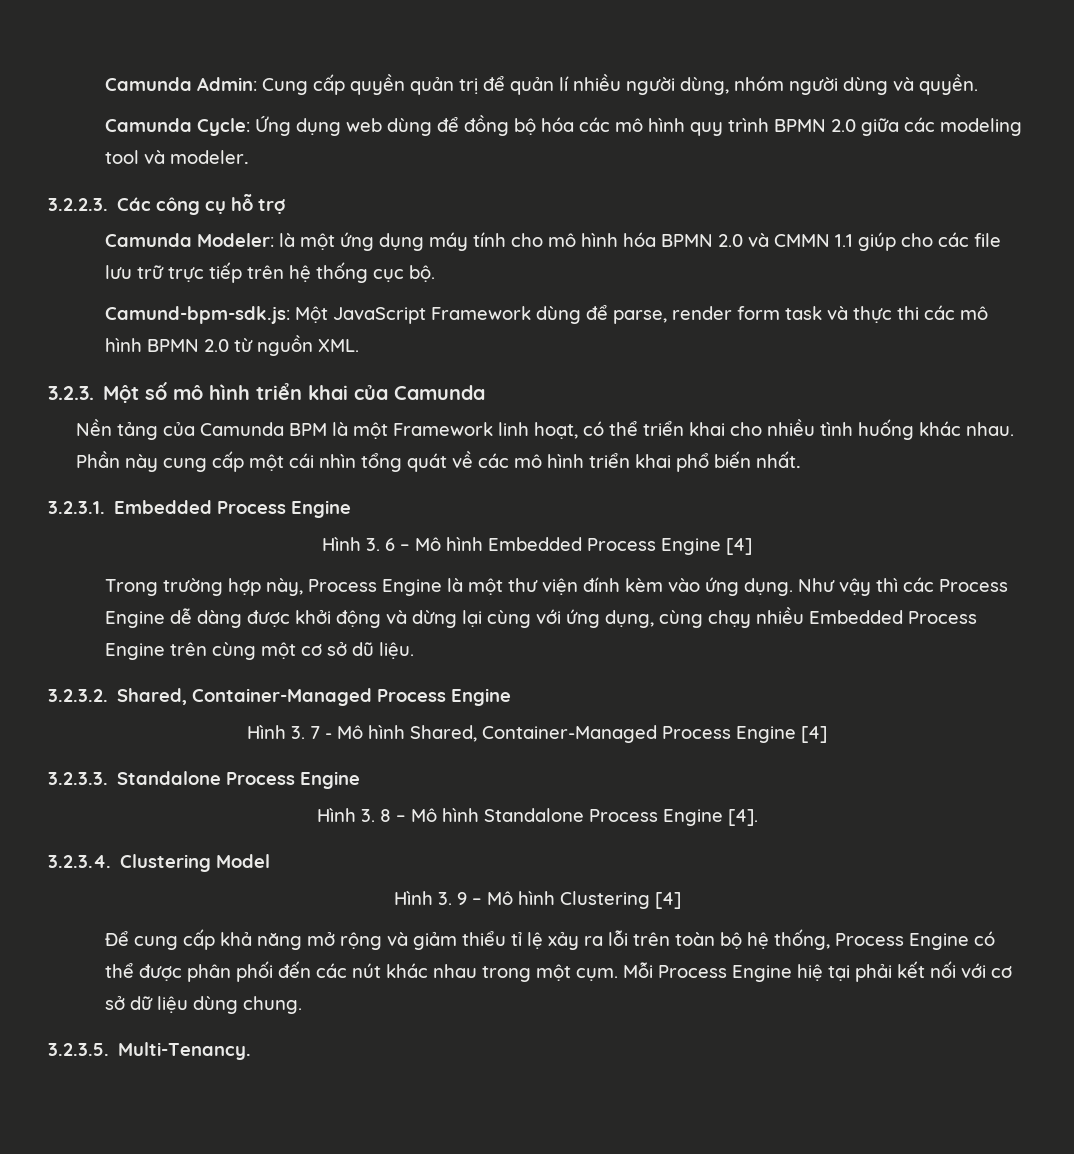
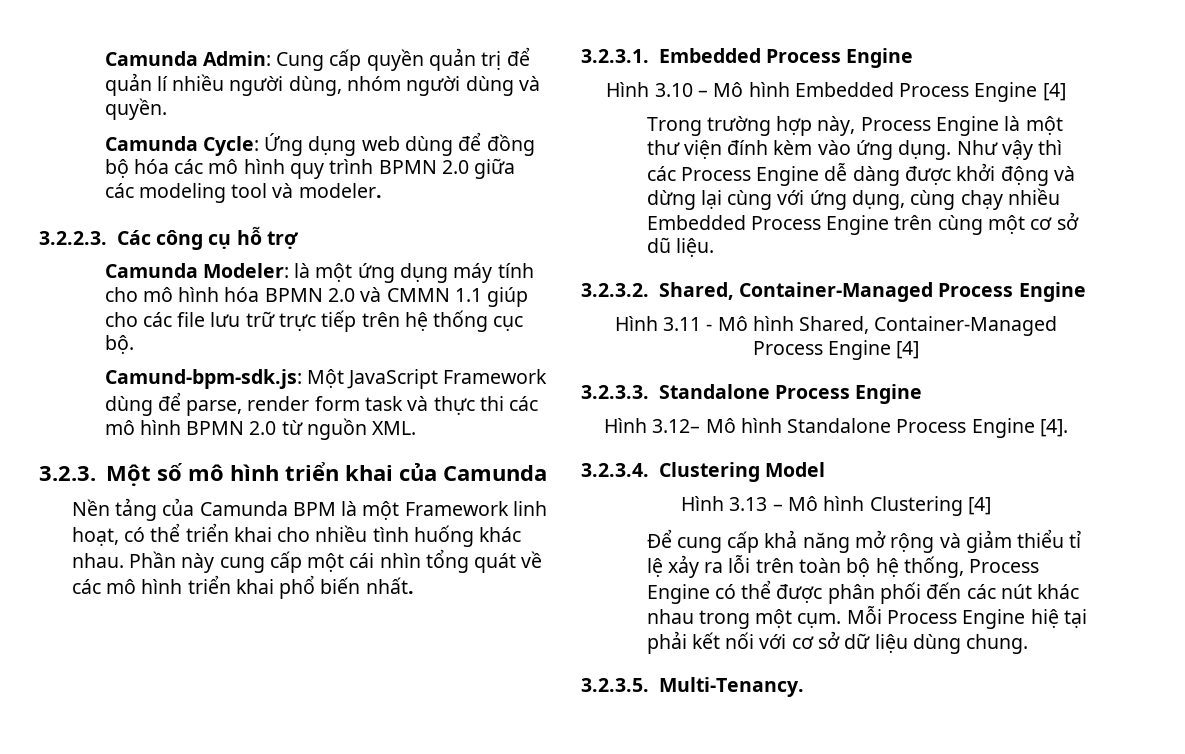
[366,538,395,551] 3. 6 -> [654,83,693,97] 3.10
[291,726,320,739] 3. 7 -> [662,317,701,331] 3.11
[360,809,406,822] 3. 8 – -> [652,419,701,433] 3.12–
[437,892,467,905] 3. 9 -> [729,497,768,511] 3.13

